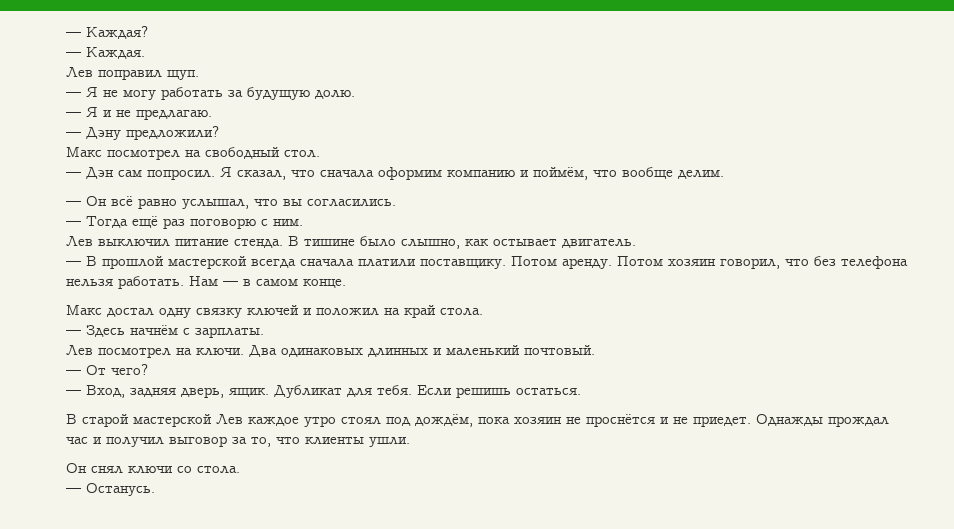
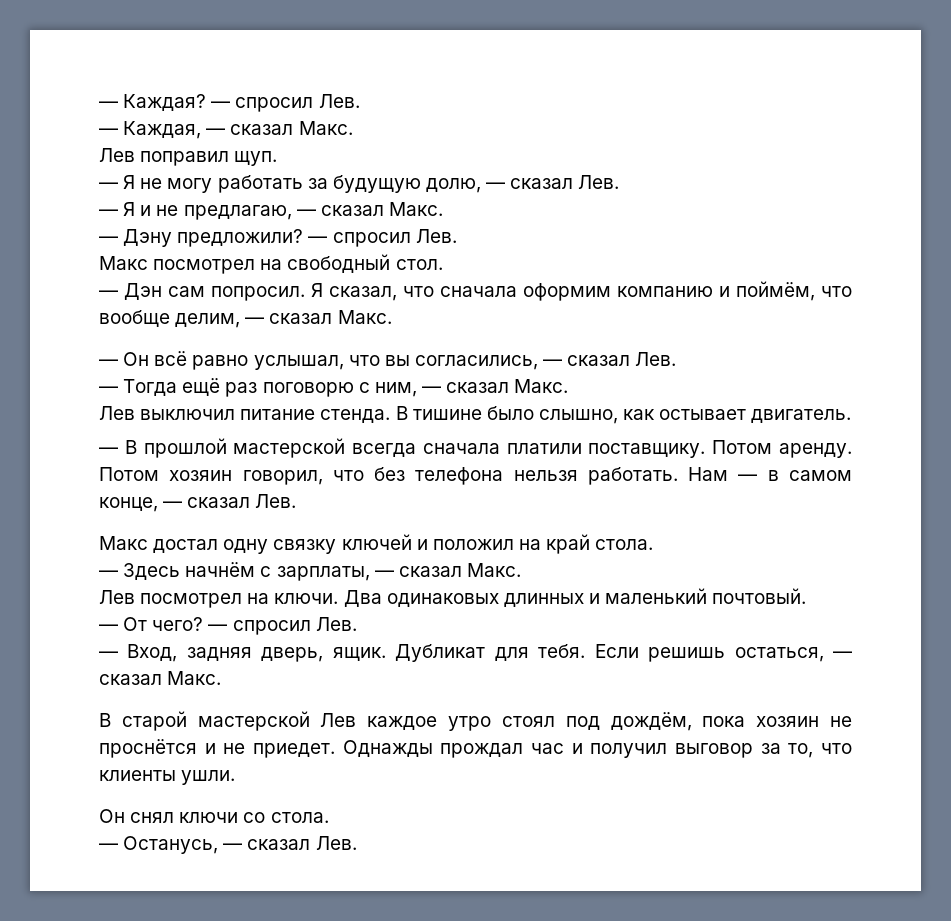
[66,47,145,59] // — Каждая. -> [211,94,360,112] [99,121,353,139] — спросил Лев. // — Каждая, — сказал Макс.
[315,90,355,99] долю. -> [425,175,620,193] долю, — сказал Лев.
[136,109,212,120] предлагаю. -> [183,202,443,220] предлагаю, — сказал Макс.
(219, 133) none -> [308,229,457,247] — спросил Лев.
[678,170,724,179] делим. -> [175,310,392,328] делим, — сказал Макс.
[307,199,396,207] согласились. -> [414,352,677,370] согласились, — сказал Лев.
[273,219,303,226] ним. -> [374,379,569,397] ним, — сказал Макс.
[303,279,346,288] конце. -> [99,494,297,512] конце, — сказал Лев.
[195,327,264,338] зарплаты. -> [276,563,521,581] зарплаты, — сказал Макс.
(148, 369) none -> [208,617,357,635] — спросил Лев.
[516,388,581,395] остаться. -> [734,647,853,662] [99,671,222,685] остаться, — сказал Макс.
[86,483,155,496] Останусь. -> [123,836,357,854] Останусь, — сказал Лев.

